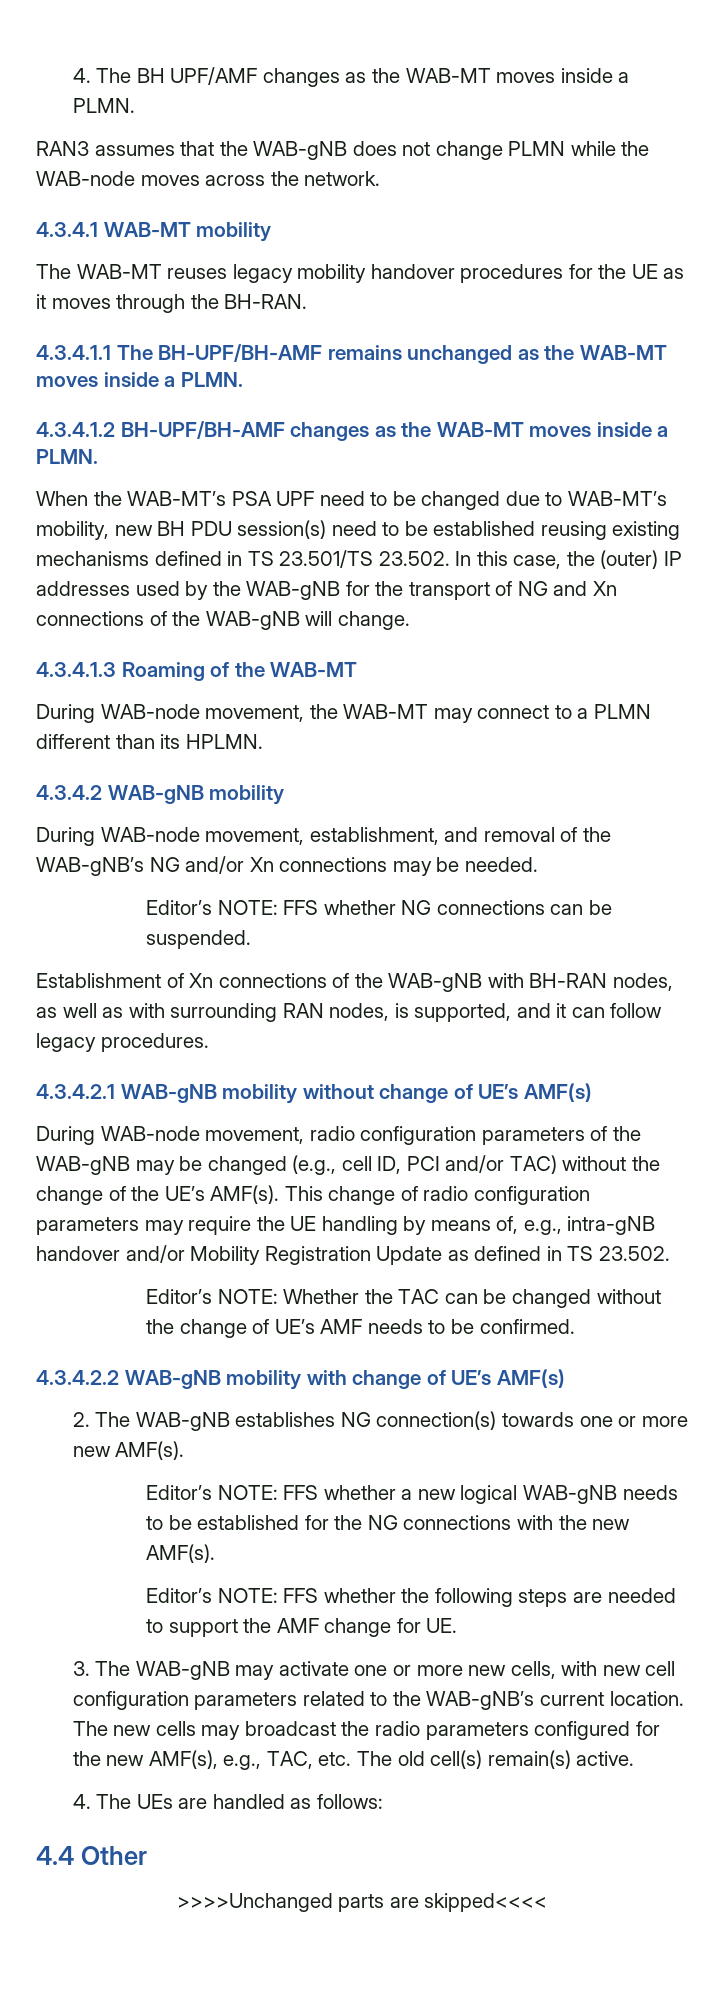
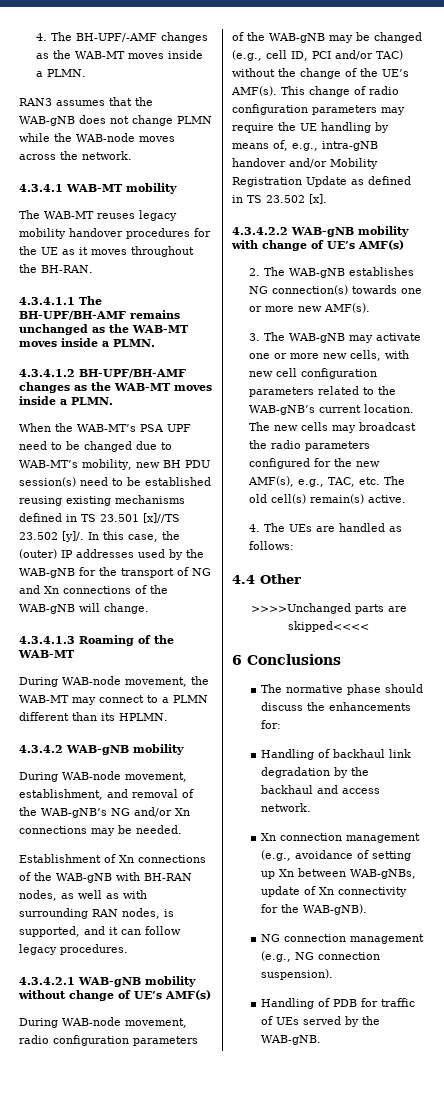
[72,67,258,85] 4. The BH UPF/AMF -> [35,32,157,42] 4. The BH-UPF/-AMF
[116,294,186,313] through -> [131,246,194,257] throughout
[279,550,450,568] 23.501/TS 23.502. -> [100,513,180,523] [19,531,84,542] 23.501 [x]//TS 23.502 [y]/.
[146,900,613,915] [146,930,252,949] // Editor’s NOTE: FFS whether NG connections can be suspended. -> (182, 829) none
[598,1246,670,1261] [146,1289,661,1308] [146,1319,575,1338] 23.502. // Editor’s NOTE: Whether the TAC can be changed without the change of UE’s AMF needs to be confirmed. -> [266,194,327,204] 23.502 [x].
[146,1485,678,1504] [146,1515,631,1530] [146,1544,216,1563] [146,1588,676,1607] [146,1618,458,1637] // Editor’s NOTE: FFS whether a new logical WAB-gNB needs to be established for the NG connections with the new AMF(s). // Editor’s NOTE: FFS whether the following steps are needed to support the AMF change for UE. -> (370, 308) none
(548, 1902) none -> [232,654,341,665] [261,684,424,695] [261,702,412,711] [261,720,282,729] [261,749,412,760] [261,767,370,778] [261,785,381,794] [261,803,312,812] [261,833,421,843] [261,850,412,861] [261,868,417,879] [261,886,408,897] [261,904,368,915] [261,934,425,944] [261,951,381,962] [261,969,334,980] [261,998,416,1009] [261,1016,381,1027] [261,1035,322,1045] // 6 Conclusions // The normative phase should discuss the enhancements for: // Handling of backhaul link degradation by the backhaul and access network. // Xn connection management (e.g., avoidance of setting up Xn between WAB-gNBs, update of Xn connectivity for the WAB-gNB). // NG connection management (e.g., NG connection suspension). // Handling of PDB for traffic of UEs served by the WAB-gNB.

